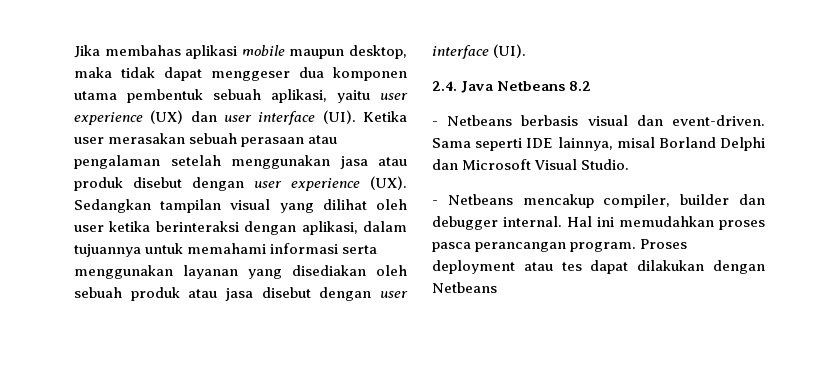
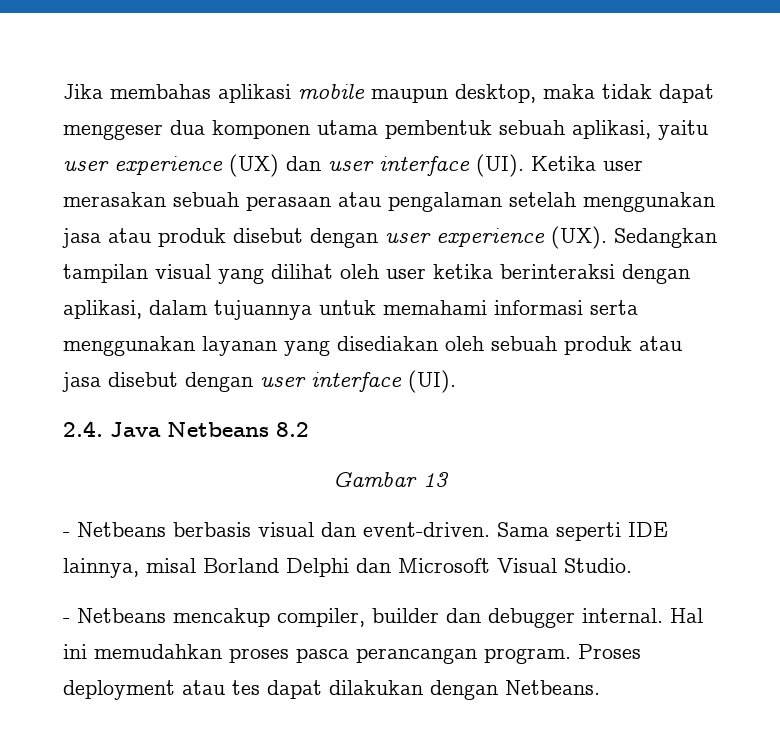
(592, 86) none -> [333,472,449,487] // Gambar 13
[432,282,497,293] Netbeans -> [505,680,600,695] Netbeans.

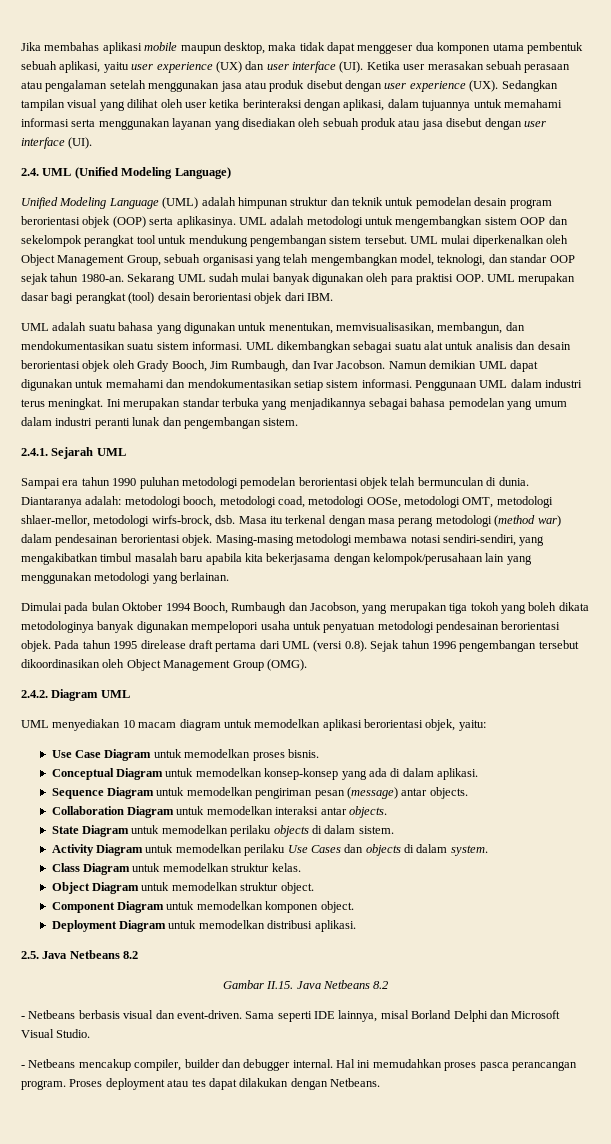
(103, 429) none -> [42,167,231,179] [21,197,552,209] [21,216,568,228] [21,235,569,247] [21,254,575,266] [21,273,576,285] [21,292,333,304] [21,322,525,334] [21,341,571,353] [21,360,538,372] [21,379,583,391] [21,398,567,410] [21,417,299,429] [21,447,126,459] [21,477,529,489] [21,496,553,508] [21,515,561,527] [21,534,545,546] [21,553,532,565] [21,572,230,584] [21,602,589,614] [21,621,561,633] [21,640,579,652] [21,659,307,671] [21,689,130,701] [21,719,486,731] [51,749,319,761] [51,768,479,780] [51,787,468,799] [51,806,387,818] [51,825,394,837] [51,844,488,856] [51,863,301,875] [51,882,314,894] [51,901,354,913] [51,920,356,932] [21,951,39,959] UML (Unified Modeling Language) // Unified Modeling Language (UML) adalah himpunan struktur dan teknik untuk pemodelan desain program berorientasi objek (OOP) serta aplikasinya. UML adalah metodologi untuk mengembangkan sistem OOP dan sekelompok perangkat tool untuk mendukung pengembangan sistem tersebut. UML mulai diperkenalkan oleh Object Management Group, sebuah organisasi yang telah mengembangkan model, teknologi, dan standar OOP sejak tahun 1980-an. Sekarang UML sudah mulai banyak digunakan oleh para praktisi OOP. UML merupakan dasar bagi perangkat (tool) desain berorientasi objek dari IBM. // UML adalah suatu bahasa yang digunakan untuk menentukan, memvisualisasikan, membangun, dan mendokumentasikan suatu sistem informasi. UML dikembangkan sebagai suatu alat untuk analisis dan desain berorientasi objek oleh Grady Booch, Jim Rumbaugh, dan Ivar Jacobson. Namun demikian UML dapat digunakan untuk memahami dan mendokumentasikan setiap sistem informasi. Penggunaan UML dalam industri terus meningkat. Ini merupakan standar terbuka yang menjadikannya sebagai bahasa pemodelan yang umum dalam industri peranti lunak dan pengembangan sistem. // 2.4.1. Sejarah UML // Sampai era tahun 1990 puluhan metodologi pemodelan berorientasi objek telah bermunculan di dunia. Diantaranya adalah: metodologi booch, metodologi coad, metodologi OOSe, metodologi OMT, metodologi shlaer-mellor, metodologi wirfs-brock, dsb. Masa itu terkenal dengan masa perang metodologi (method war) dalam pendesainan berorientasi objek. Masing-masing metodologi membawa notasi sendiri-sendiri, yang mengakibatkan timbul masalah baru apabila kita bekerjasama dengan kelompok/perusahaan lain yang menggunakan metodologi yang berlainan. // Dimulai pada bulan Oktober 1994 Booch, Rumbaugh dan Jacobson, yang merupakan tiga tokoh yang boleh dikata metodologinya banyak digunakan mempelopori usaha untuk penyatuan metodologi pendesainan berorientasi objek. Pada tahun 1995 direlease draft pertama dari UML (versi 0.8). Sejak tahun 1996 pengembangan tersebut dikoordinasikan oleh Object Management Group (OMG). // 2.4.2. Diagram UML // UML menyediakan 10 macam diagram untuk memodelkan aplikasi berorientasi objek, yaitu: // Use Case Diagram untuk memodelkan proses bisnis. // Conceptual Diagram untuk memodelkan konsep-konsep yang ada di dalam aplikasi. // Sequence Diagram untuk memodelkan pengiriman pesan (message) antar objects. // Collaboration Diagram untuk memodelkan interaksi antar objects. // State Diagram untuk memodelkan perilaku objects di dalam sistem. // Activity Diagram untuk memodelkan perilaku Use Cases dan objects di dalam system. // Class Diagram untuk memodelkan struktur kelas. // Object Diagram untuk memodelkan struktur object. // Component Diagram untuk memodelkan komponen object. // Deployment Diagram untuk memodelkan distribusi aplikasi. // 2.5.
[423,472,449,487] 13 -> [266,980,389,989] II.15. Java Netbeans 8.2

